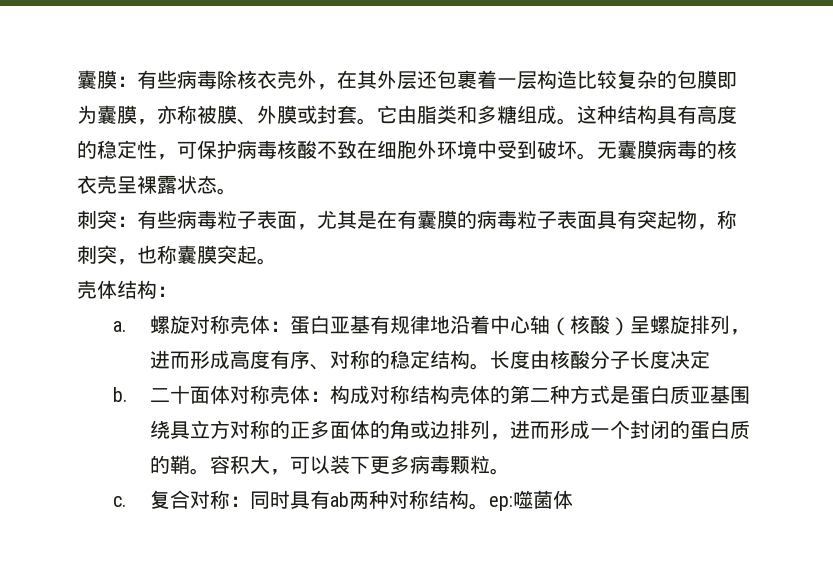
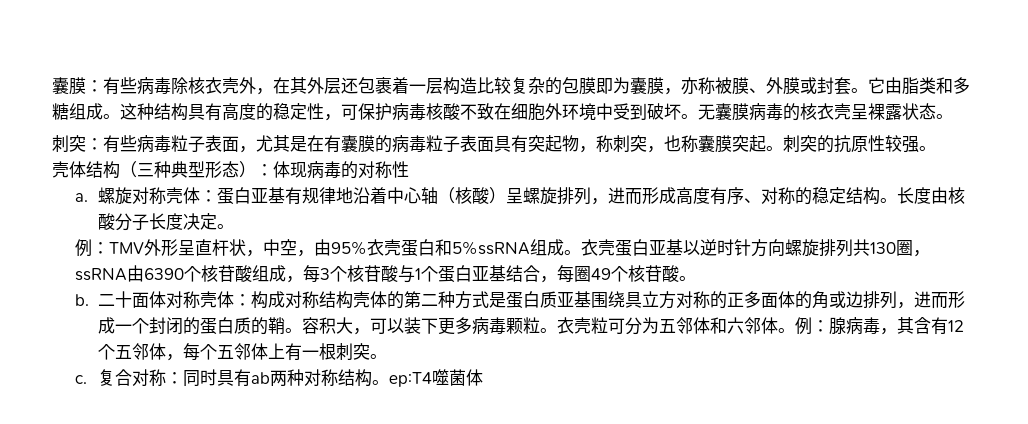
[77,280,177,299] // 壳体结构： -> [783,135,936,153] [52,161,409,179] 刺突的抗原性较强。 // 壳体结构（三种典型形态）：体现病毒的对称性
(710, 359) none -> [216,224,234,229] [74,239,930,257] [74,265,696,283] 。 // 例：TMV外形呈直杆状，中空，由95%衣壳蛋白和5%ssRNA组成。衣壳蛋白亚基以逆时针方向螺旋排列共130圈，ssRNA由6390个核苷酸组成，每3个核苷酸与1个蛋白亚基结合，每圈49个核苷酸。
(510, 471) none -> [556,317,964,335] [97,343,387,361] 衣壳粒可分为五邻体和六邻体。例：腺病毒，其含有12个五邻体，每个五邻体上有一根刺突。
[488,496,513,511] ep: -> [388,372,432,387] ep:T4

